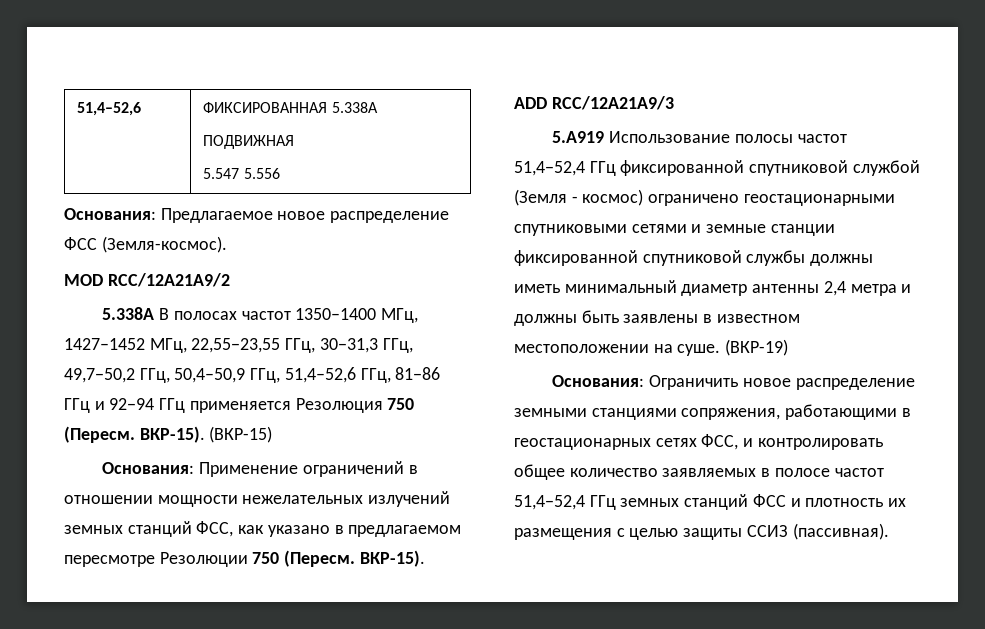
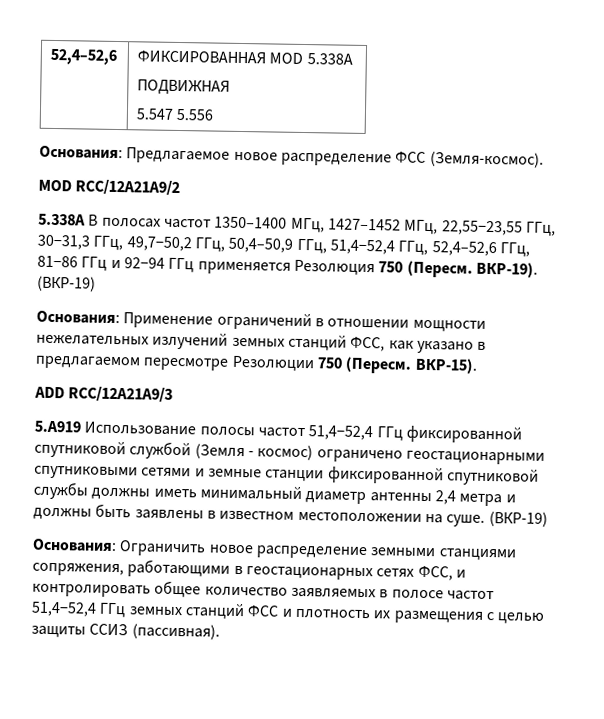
[77,102,142,116] 51,4–52,6 -> [50,48,118,66] 52,4–52,6
(328, 107) none -> [269,52,304,64] MOD
[284,367,356,383] 51,4–52,6 -> [329,239,497,257] 51,4−52,4 ГГц, 52,4–52,6
[139,426,273,443] ВКР-15). (ВКР-15) -> [475,261,538,278] [37,275,96,292] ВКР-19). (ВКР-19)

